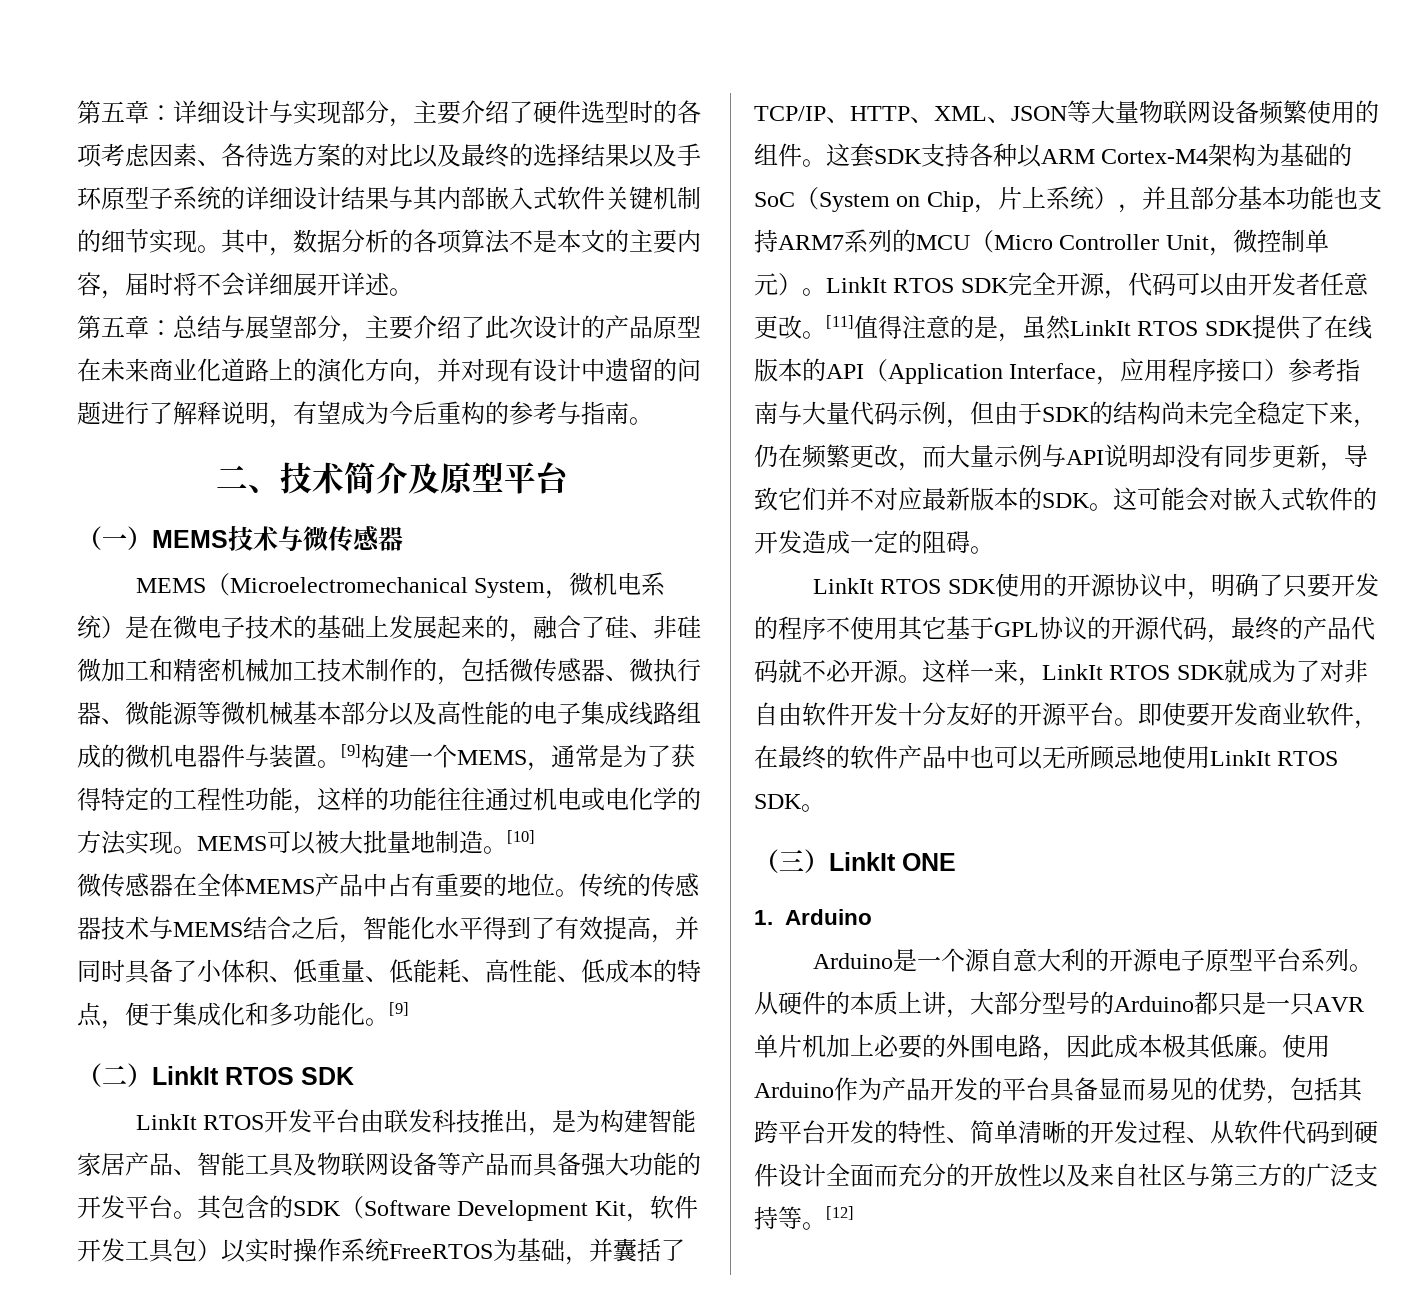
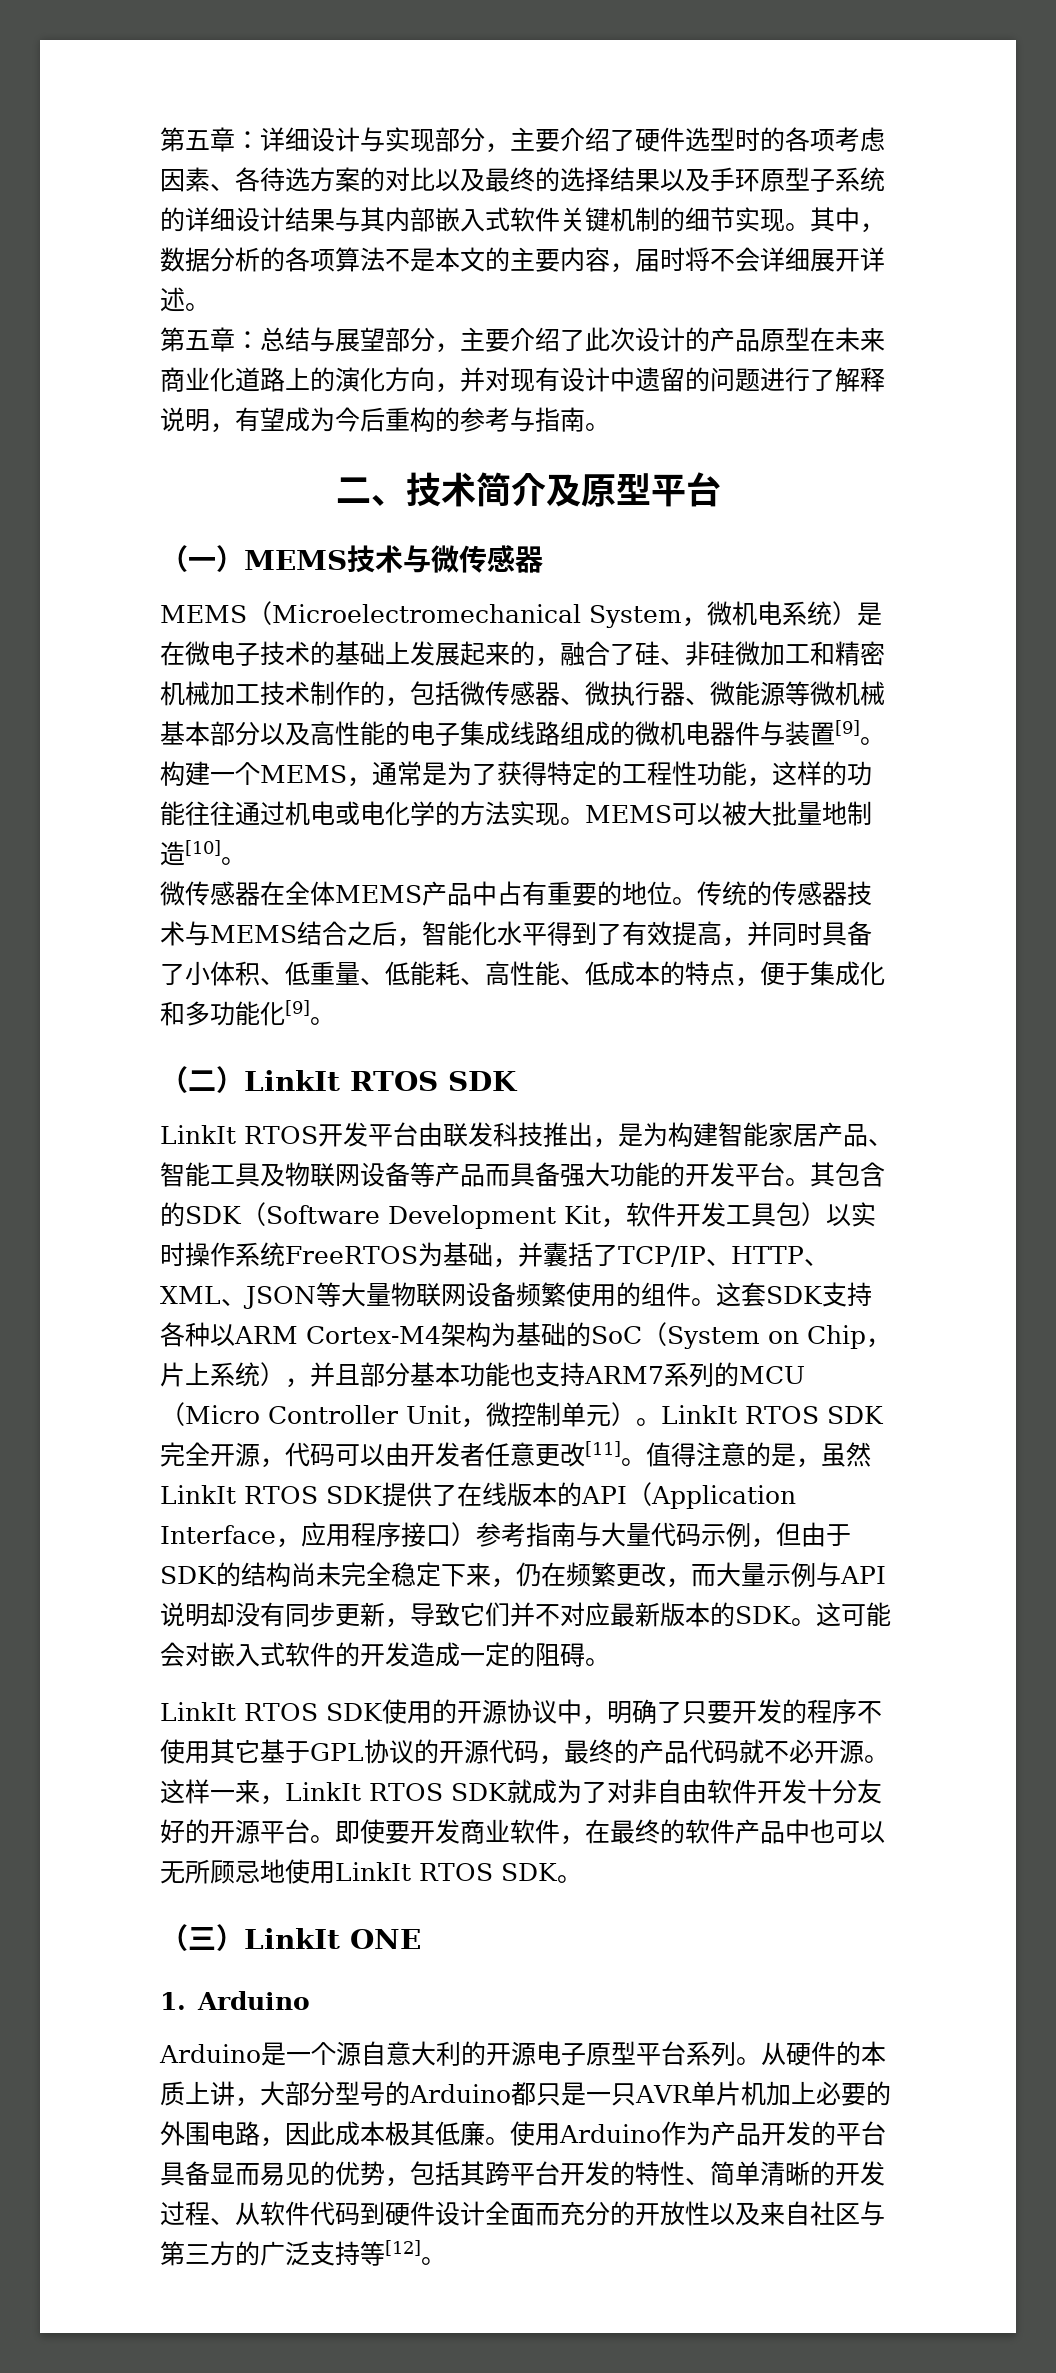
[317,760,341,768] [341,744,361,758] 。[9] -> [835,720,860,736] [860,737,885,745] [9]。
[483,846,507,854] [507,830,535,844] 。[10] -> [185,840,221,856] [221,857,246,865] [10]。
[365,1018,389,1026] [389,1002,409,1016] 。[9] -> [285,1000,310,1016] [310,1017,335,1025] [9]。
[802,331,826,339] [826,315,854,329] 。[11] -> [585,1441,621,1457] [621,1458,646,1466] [11]。
[802,1222,826,1230] [826,1206,854,1220] 。[12] -> [385,2240,421,2256] [421,2257,446,2265] [12]。

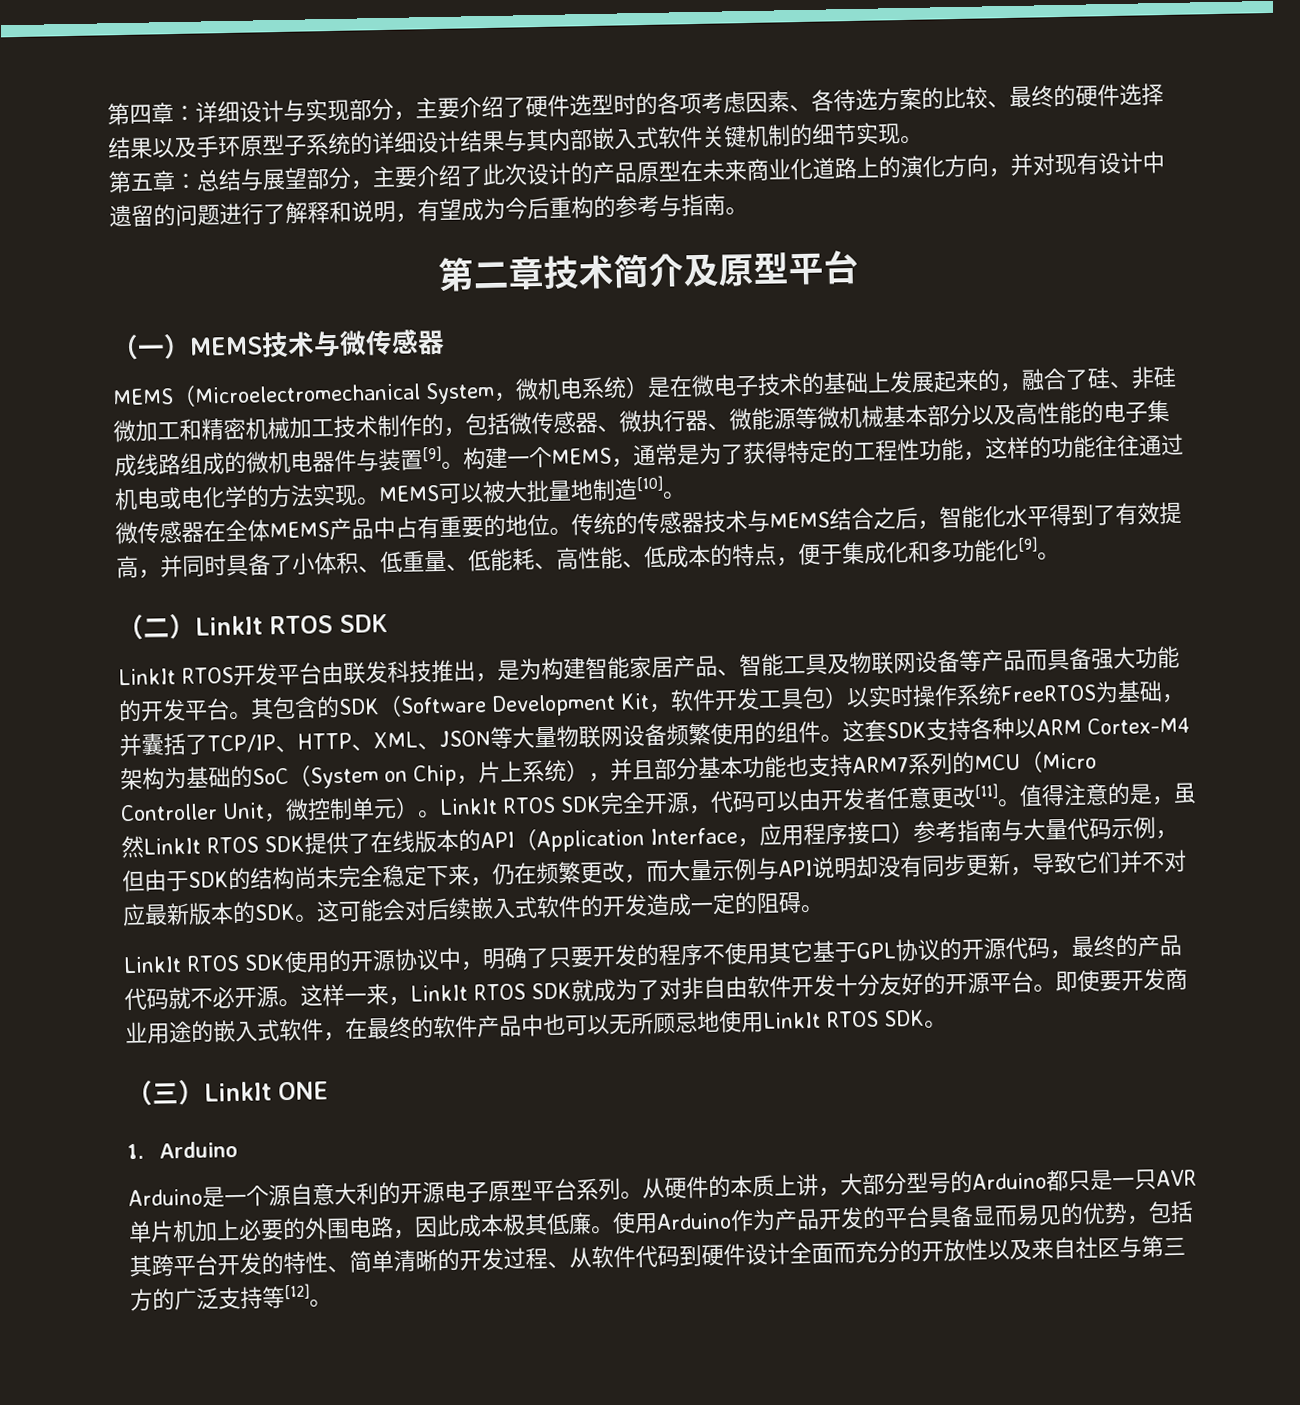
[160,127,210,152] 第五 -> [107,102,152,126] 第四
[385,167,560,192] 对比以及最终的 -> [943,83,1120,109] 比较、最终的硬件
[810,207,885,233] [160,247,885,273] [160,287,210,312] 其中，数据分析的各项算法不是本文的主要内容，届时将不会详细展开详述。 -> (923, 140) none
(885, 379) none -> [329,200,352,224] 和
[335,477,406,506] 二、 -> [437,255,545,292] 第二章
(210, 1654) none -> [426,897,472,921] 后续
(510, 1830) none -> [147,1019,280,1044] 用途的嵌入式

